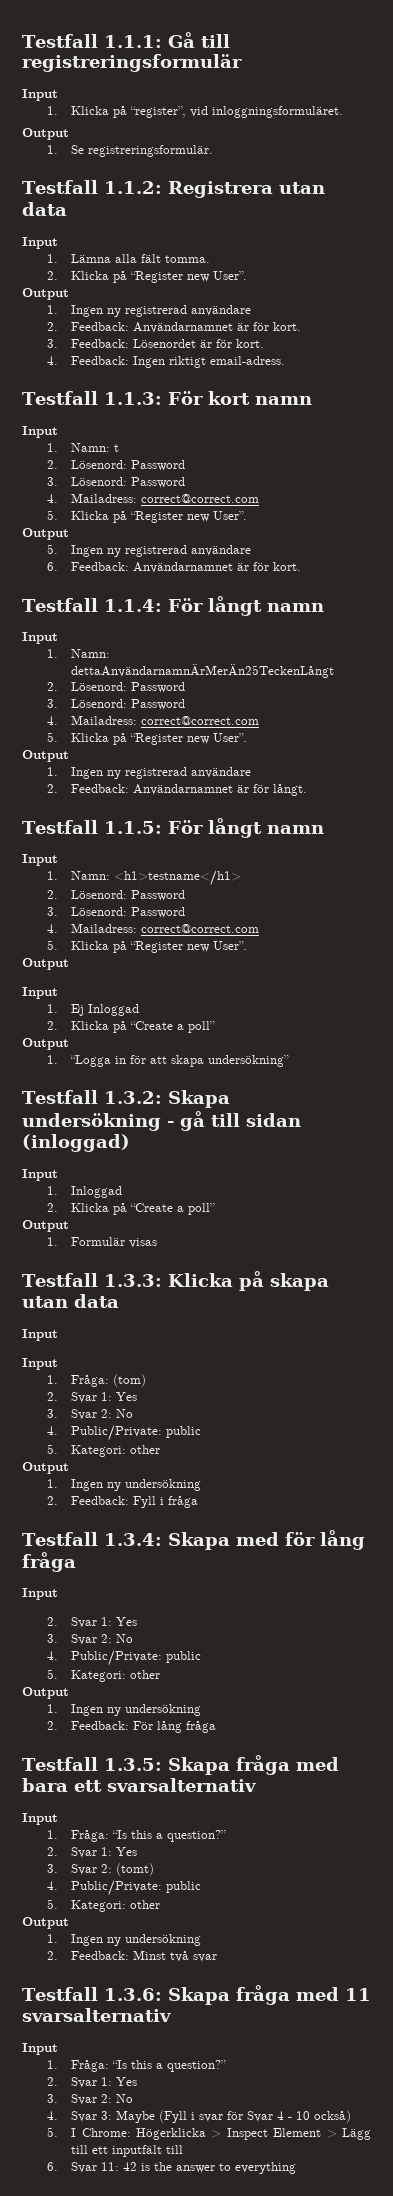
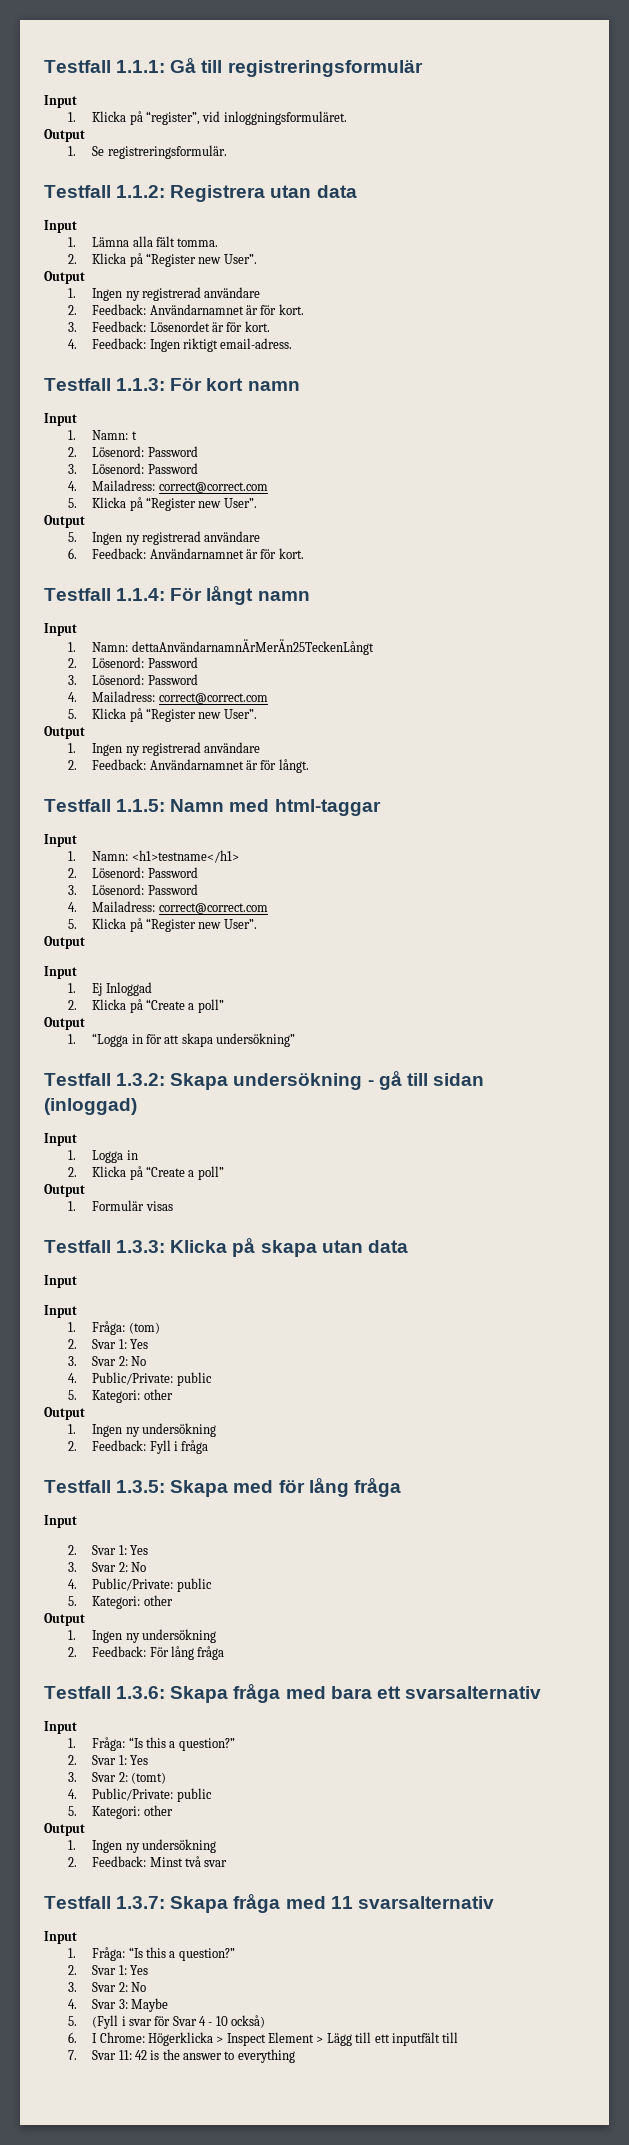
[167,818,324,838] För långt namn -> [170,799,381,816] Namn med html-taggar
[71,1186,123,1198] Inloggad -> [92,1150,138,1163] Logga in
[103,1533,162,1546] 1.3.4: -> [116,1480,166,1493] 1.3.5:
[103,1758,162,1771] 1.3.5: -> [116,1686,166,1699] 1.3.6:
[103,1988,162,2001] 1.3.6: -> [116,1896,166,1909] 1.3.7:
(156, 2116) none -> [68,2016,78,2026] // 5.
[46,2127,58,2137] 5. -> [68,2032,78,2043] 6.
[46,2162,58,2171] 6. -> [68,2050,78,2060] 7.

